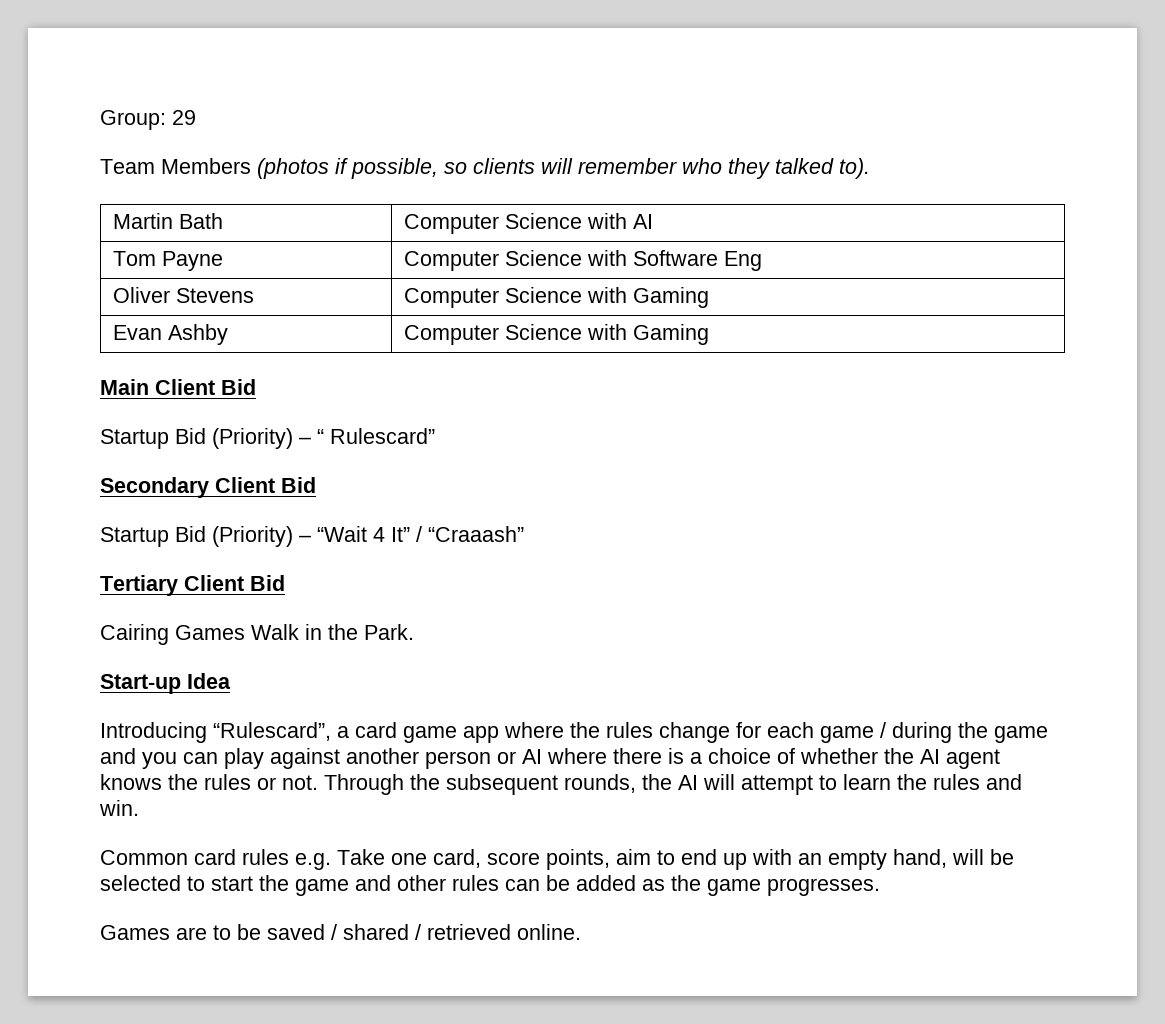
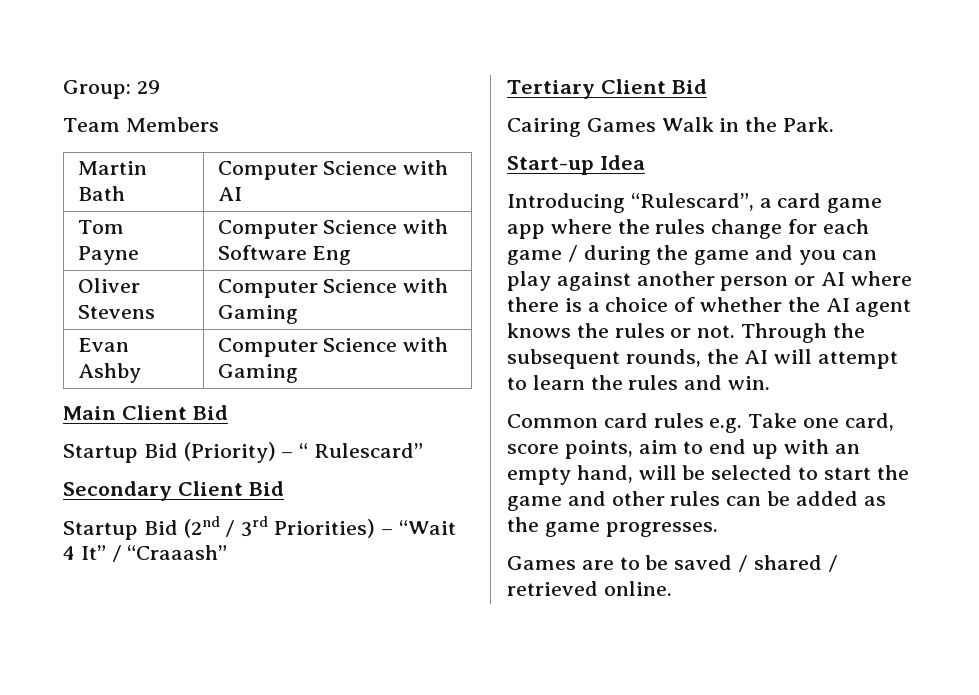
[257,158,870,179] (photos if possible, so clients will remember who they talked to). -> (219, 124) none
[212,526,293,547] (Priority) -> [183,516,376,538] (2nd / 3rd Priorities)

